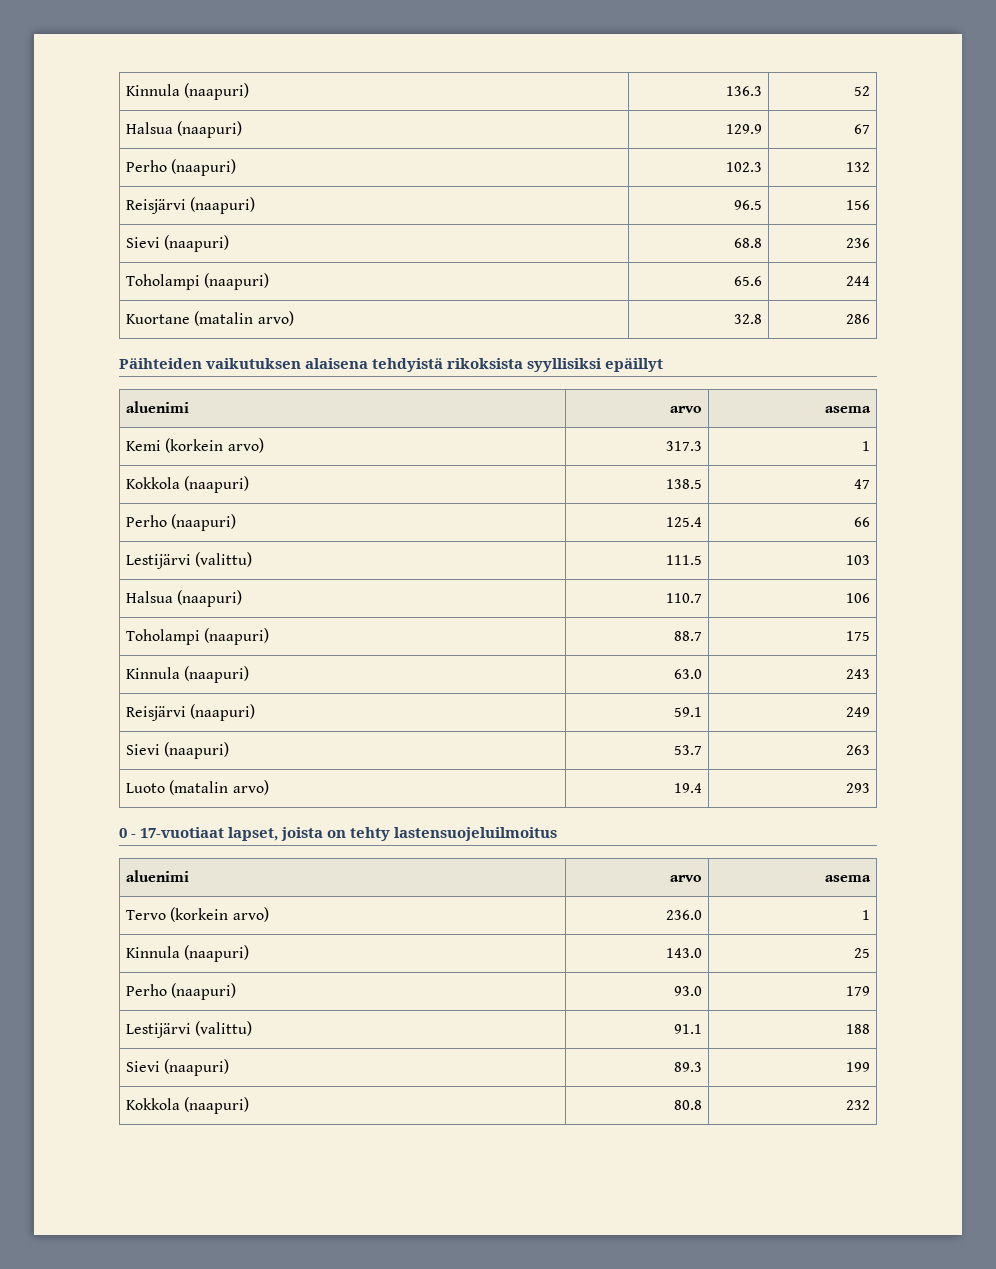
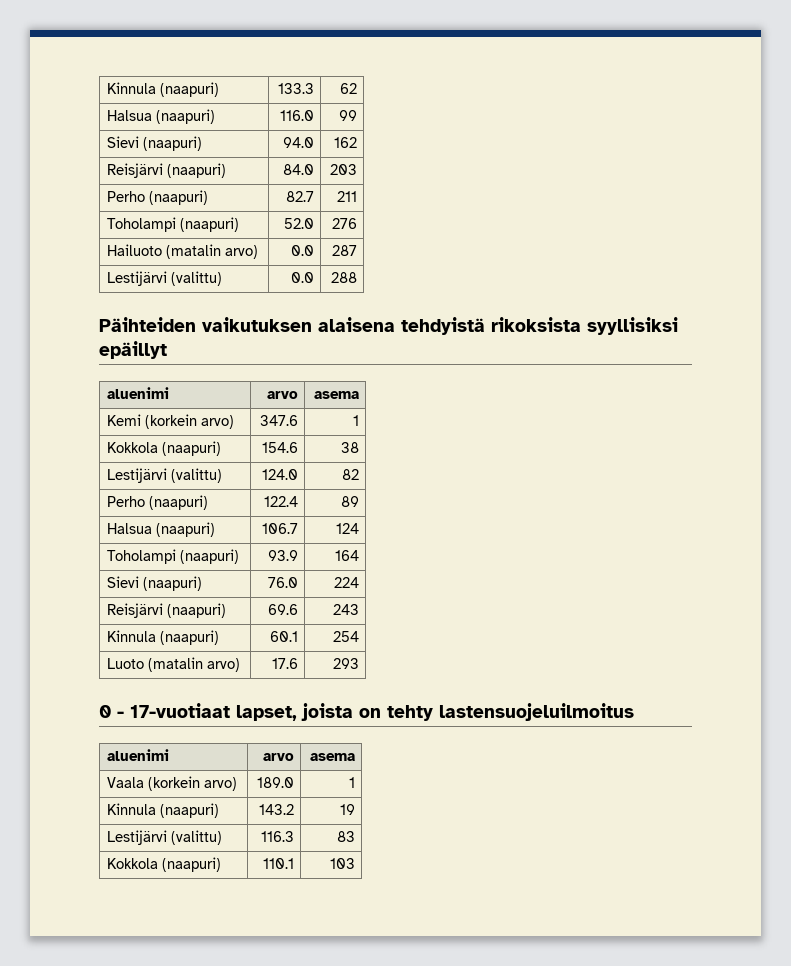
[126,83,250,100] [725,86,762,96] [853,86,870,96] [126,121,243,138] [725,124,762,134] [853,124,870,134] [126,159,237,176] [725,162,762,172] [845,162,870,172] [126,197,256,214] [733,200,762,210] [845,200,870,210] [126,235,230,252] [733,238,762,248] [845,238,870,248] [126,273,270,290] [733,276,762,286] [845,276,870,286] [126,311,294,326] [733,314,762,324] [845,314,870,324] Kinnula (naapuri) | 136.3 | 52 // Halsua (naapuri) | 129.9 | 67 // Perho (naapuri) | 102.3 | 132 // Reisjärvi (naapuri) | 96.5 | 156 // Sievi (naapuri) | 68.8 | 236 // Toholampi (naapuri) | 65.6 | 244 // Kuortane (matalin arvo) | 32.8 | 286 -> [106,82,219,97] [277,83,314,94] [339,83,357,94] [106,109,215,124] [279,110,314,121] [338,110,357,121] [106,136,202,151] [282,137,314,148] [333,137,357,148] [106,163,226,178] [282,164,314,175] [329,164,357,175] [106,190,208,205] [285,191,314,202] [336,191,357,202] [106,217,239,232] [283,218,314,229] [331,218,357,229] [106,244,258,259] [290,245,314,256] [331,245,357,256] [106,271,222,286] [290,272,314,283] [330,272,357,283] Kinnula (naapuri) | 133.3 | 62 // Halsua (naapuri) | 116.0 | 99 // Sievi (naapuri) | 94.0 | 162 // Reisjärvi (naapuri) | 84.0 | 203 // Perho (naapuri) | 82.7 | 211 // Toholampi (naapuri) | 52.0 | 276 // Hailuoto (matalin arvo) | 0.0 | 287 // Lestijärvi (valittu) | 0.0 | 288
[665,441,702,451] 317.3 -> [259,415,298,426] 347.6
[665,479,702,489] [853,479,870,489] [126,514,237,531] [665,517,702,527] [853,517,870,527] [126,552,253,569] [665,555,702,565] [845,555,870,565] [126,590,243,607] [665,593,702,603] [845,593,870,603] [126,628,270,645] [673,631,702,641] [845,631,870,641] [126,666,250,683] [673,669,702,679] [845,669,870,679] [126,704,256,721] [673,707,702,717] [845,707,870,717] [126,742,230,759] [673,745,702,755] [845,745,870,755] 138.5 | 47 // Perho (naapuri) | 125.4 | 66 // Lestijärvi (valittu) | 111.5 | 103 // Halsua (naapuri) | 110.7 | 106 // Toholampi (naapuri) | 88.7 | 175 // Kinnula (naapuri) | 63.0 | 243 // Reisjärvi (naapuri) | 59.1 | 249 // Sievi (naapuri) | 53.7 | 263 -> [261,442,298,453] [340,442,359,453] [106,468,222,483] [261,469,298,480] [341,469,359,480] [106,495,208,510] [263,496,298,507] [340,496,359,507] [106,522,215,537] [261,523,298,534] [335,523,359,534] [106,549,239,564] [267,550,298,561] [334,550,359,561] [106,576,202,591] [267,577,298,588] [333,577,359,588] [106,603,226,618] [267,604,298,615] [332,604,359,615] [106,630,219,645] [269,631,298,642] [332,631,359,642] 154.6 | 38 // Lestijärvi (valittu) | 124.0 | 82 // Perho (naapuri) | 122.4 | 89 // Halsua (naapuri) | 106.7 | 124 // Toholampi (naapuri) | 93.9 | 164 // Sievi (naapuri) | 76.0 | 224 // Reisjärvi (naapuri) | 69.6 | 243 // Kinnula (naapuri) | 60.1 | 254
[673,783,702,793] 19.4 -> [271,658,298,669] 17.6
[126,907,269,922] [665,910,702,920] Tervo (korkein arvo) | 236.0 -> [106,776,237,791] [256,777,294,788] Vaala (korkein arvo) | 189.0
[665,948,702,958] [853,948,870,958] [126,983,237,1000] [673,986,702,996] [845,986,870,996] [126,1021,253,1038] [673,1024,702,1034] [845,1024,870,1034] [126,1059,230,1076] [673,1062,702,1072] [845,1062,870,1072] [126,1097,250,1114] [673,1100,702,1110] [845,1100,870,1110] 143.0 | 25 // Perho (naapuri) | 93.0 | 179 // Lestijärvi (valittu) | 91.1 | 188 // Sievi (naapuri) | 89.3 | 199 // Kokkola (naapuri) | 80.8 | 232 -> [258,804,294,815] [339,804,355,815] [106,830,222,845] [260,831,294,842] [336,831,355,842] [106,857,221,872] [262,858,294,869] [329,858,355,869] 143.2 | 19 // Lestijärvi (valittu) | 116.3 | 83 // Kokkola (naapuri) | 110.1 | 103

